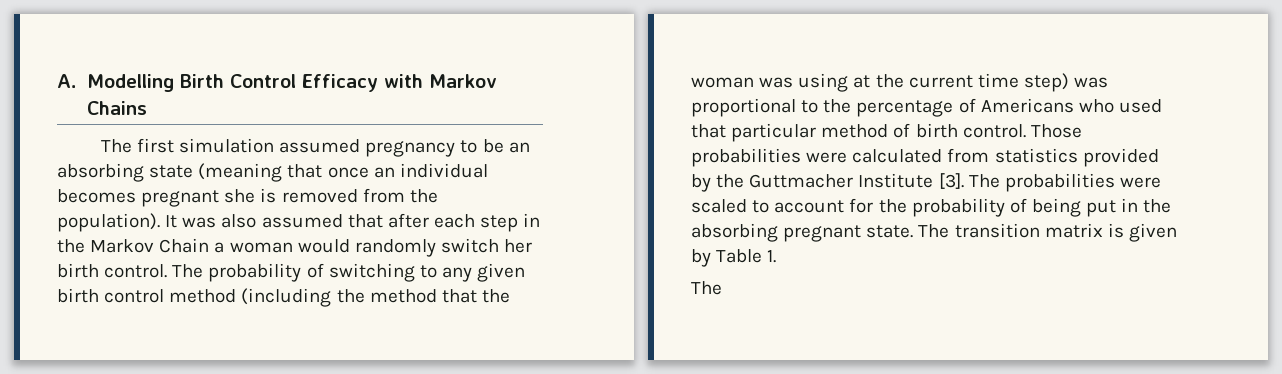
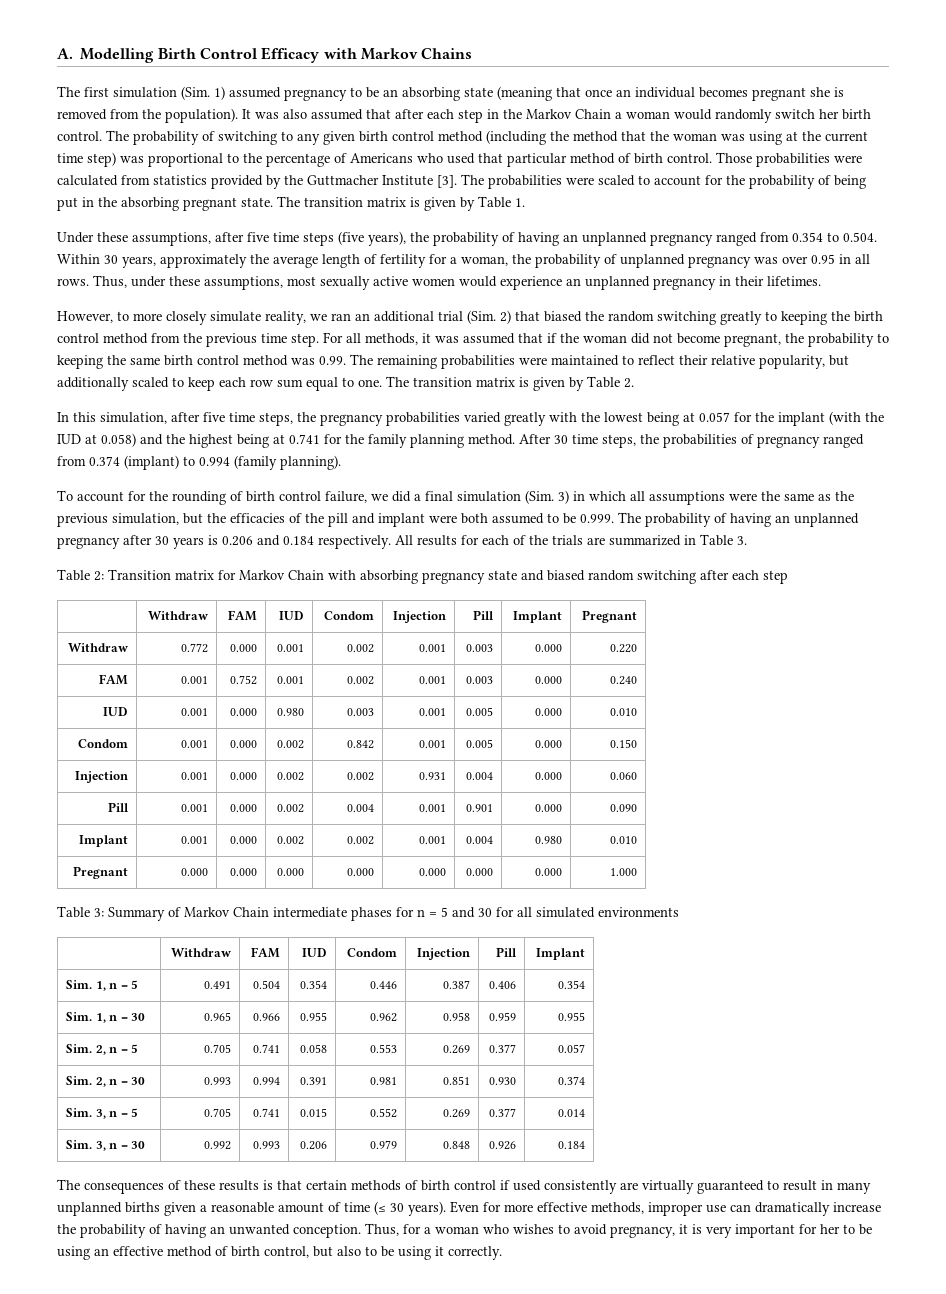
(275, 145) none -> [181,86,225,100] (Sim. 1)
[691,281,722,295] The -> [57,231,877,246] [57,254,870,268] [57,275,821,290] [57,310,883,325] [57,332,889,347] [57,354,849,369] [57,376,634,391] [57,411,884,426] [57,433,864,448] [57,455,341,470] [57,490,854,505] [57,512,859,527] [57,534,747,549] [57,569,788,584] [147,611,208,620] [227,610,257,621] [278,611,304,620] [323,611,374,620] [392,611,446,623] [472,610,494,620] [512,611,562,623] [581,610,637,623] [67,643,128,652] [180,643,208,653] [229,644,257,652] [276,644,304,652] [346,644,374,653] [418,644,446,652] [465,644,493,652] [534,644,562,652] [609,644,637,653] [98,674,128,685] [180,676,208,684] [229,675,257,685] [276,676,304,684] [346,676,374,685] [418,676,446,684] [465,676,493,684] [534,676,562,684] [609,676,637,685] [102,707,128,716] [180,708,208,716] [229,708,257,716] [276,708,304,716] [346,708,374,716] [418,708,446,716] [465,707,493,716] [534,708,562,716] [609,708,637,716] [77,739,128,748] [180,740,208,748] [229,740,257,748] [276,740,304,749] [346,740,374,749] [418,740,446,748] [465,739,493,748] [534,740,562,748] [609,739,637,748] [74,771,128,783] [180,772,208,780] [229,772,257,780] [276,772,304,781] [346,772,374,781] [418,772,446,780] [465,772,493,780] [534,772,562,780] [609,772,637,780] [107,802,129,812] [180,804,208,812] [229,804,257,812] [276,804,304,813] [346,804,374,812] [418,804,446,812] [465,804,493,812] [534,804,562,812] [609,804,637,812] [78,835,128,847] [180,836,208,844] [229,836,257,844] [276,836,304,845] [346,836,374,845] [418,836,446,844] [465,836,493,844] [534,836,562,844] [609,836,637,844] [72,866,128,879] [180,868,208,876] [229,868,257,876] [276,868,304,876] [346,868,374,876] [418,868,446,876] [465,868,493,876] [534,868,562,876] [609,868,637,876] [57,906,679,921] [170,948,231,957] [250,947,280,958] [301,948,327,957] [346,948,397,957] [416,948,470,960] [495,947,517,957] [535,948,585,960] [66,980,139,991] [203,981,231,989] [252,980,280,989] [299,980,327,989] [369,981,397,989] [442,980,470,989] [488,981,516,989] [557,980,585,989] [66,1012,146,1023] [203,1012,231,1021] [252,1013,280,1021] [299,1012,327,1021] [369,1013,397,1022] [442,1012,470,1021] [488,1012,516,1021] [557,1012,585,1021] [66,1044,139,1055] [203,1044,231,1053] [252,1044,280,1053] [299,1044,327,1053] [369,1044,397,1053] [442,1045,470,1054] [488,1044,516,1053] [557,1044,585,1053] [66,1076,146,1087] [203,1077,231,1085] [252,1077,280,1085] [299,1077,327,1085] [369,1077,397,1085] [442,1076,470,1085] [488,1077,516,1085] [557,1076,585,1085] [66,1108,139,1119] [203,1108,231,1117] [252,1108,280,1117] [299,1108,327,1117] [369,1108,397,1118] [442,1109,470,1118] [488,1108,516,1117] [557,1109,585,1117] [66,1140,146,1151] [203,1141,231,1150] [252,1141,280,1149] [299,1141,327,1150] [369,1140,397,1149] [442,1141,470,1149] [488,1141,516,1150] [557,1141,585,1149] [57,1179,871,1194] [57,1201,881,1216] [57,1223,872,1238] [57,1246,502,1260] Under these assumptions, after five time steps (five years), the probability of having an unplanned pregnancy ranged from 0.354 to 0.504. Within 30 years, approximately the average length of fertility for a woman, the probability of unplanned pregnancy was over 0.95 in all rows. Thus, under these assumptions, most sexually active women would experience an unplanned pregnancy in their lifetimes. // However, to more closely simulate reality, we ran an additional trial (Sim. 2) that biased the random switching greatly to keeping the birth control method from the previous time step. For all methods, it was assumed that if the woman did not become pregnant, the probability to keeping the same birth control method was 0.99. The remaining probabilities were maintained to reflect their relative popularity, but additionally scaled to keep each row sum equal to one. The transition matrix is given by Table 2. // In this simulation, after five time steps, the pregnancy probabilities varied greatly with the lowest being at 0.057 for the implant (with the IUD at 0.058) and the highest being at 0.741 for the family planning method. After 30 time steps, the probabilities of pregnancy ranged from 0.374 (implant) to 0.994 (family planning). // To account for the rounding of birth control failure, we did a final simulation (Sim. 3) in which all assumptions were the same as the previous simulation, but the efficacies of the pill and implant were both assumed to be 0.999. The probability of having an unplanned pregnancy after 30 years is 0.206 and 0.184 respectively. All results for each of the trials are summarized in Table 3. // Table 2: Transition matrix for Markov Chain with absorbing pregnancy state and biased random switching after each step // | Withdraw | FAM | IUD | Condom | Injection | Pill | Implant | Pregnant // Withdraw | 0.772 | 0.000 | 0.001 | 0.002 | 0.001 | 0.003 | 0.000 | 0.220 // FAM | 0.001 | 0.752 | 0.001 | 0.002 | 0.001 | 0.003 | 0.000 | 0.240 // IUD | 0.001 | 0.000 | 0.980 | 0.003 | 0.001 | 0.005 | 0.000 | 0.010 // Condom | 0.001 | 0.000 | 0.002 | 0.842 | 0.001 | 0.005 | 0.000 | 0.150 // Injection | 0.001 | 0.000 | 0.002 | 0.002 | 0.931 | 0.004 | 0.000 | 0.060 // Pill | 0.001 | 0.000 | 0.002 | 0.004 | 0.001 | 0.901 | 0.000 | 0.090 // Implant | 0.001 | 0.000 | 0.002 | 0.002 | 0.001 | 0.004 | 0.980 | 0.010 // Pregnant | 0.000 | 0.000 | 0.000 | 0.000 | 0.000 | 0.000 | 0.000 | 1.000 // Table 3: Summary of Markov Chain intermediate phases for n = 5 and 30 for all simulated environments // | Withdraw | FAM | IUD | Condom | Injection | Pill | Implant // Sim. 1, n = 5 | 0.491 | 0.504 | 0.354 | 0.446 | 0.387 | 0.406 | 0.354 // Sim. 1, n = 30 | 0.965 | 0.966 | 0.955 | 0.962 | 0.958 | 0.959 | 0.955 // Sim. 2, n = 5 | 0.705 | 0.741 | 0.058 | 0.553 | 0.269 | 0.377 | 0.057 // Sim. 2, n = 30 | 0.993 | 0.994 | 0.391 | 0.981 | 0.851 | 0.930 | 0.374 // Sim. 3, n = 5 | 0.705 | 0.741 | 0.015 | 0.552 | 0.269 | 0.377 | 0.014 // Sim. 3, n = 30 | 0.992 | 0.993 | 0.206 | 0.979 | 0.848 | 0.926 | 0.184 // The consequences of these results is that certain methods of birth control if used consistently are virtually guaranteed to result in many unplanned births given a reasonable amount of time (≤ 30 years). Even for more effective methods, improper use can dramatically increase the probability of having an unwanted conception. Thus, for a woman who wishes to avoid pregnancy, it is very important for her to be using an effective method of birth control, but also to be using it correctly.

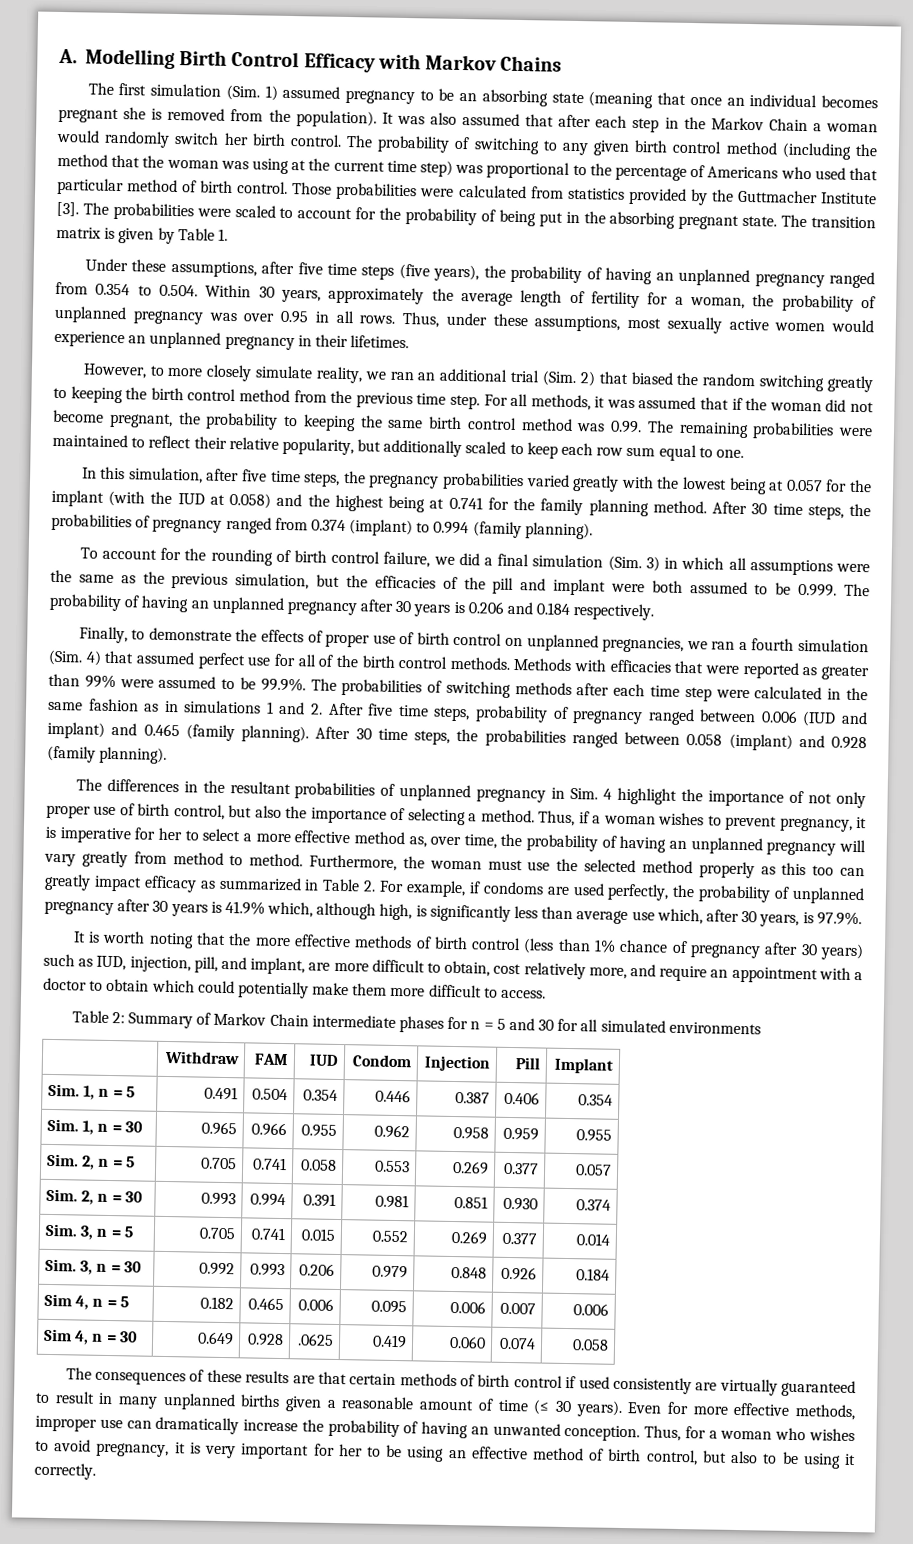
[386,376,634,391] The transition matrix is given by Table 2. -> (744, 453) none
[395,534,747,546] [57,569,788,584] [147,611,208,620] [227,610,257,621] [278,611,304,620] [323,611,374,620] [392,611,446,623] [472,610,494,620] [512,611,562,623] [581,610,637,623] [67,643,128,652] [180,643,208,653] [229,644,257,652] [276,644,304,652] [346,644,374,653] [418,644,446,652] [465,644,493,652] [534,644,562,652] [609,644,637,653] [98,674,128,685] [180,676,208,684] [229,675,257,685] [276,676,304,684] [346,676,374,685] [418,676,446,684] [465,676,493,684] [534,676,562,684] [609,676,637,685] [102,707,128,716] [180,708,208,716] [229,708,257,716] [276,708,304,716] [346,708,374,716] [418,708,446,716] [465,707,493,716] [534,708,562,716] [609,708,637,716] [77,739,128,748] [180,740,208,748] [229,740,257,748] [276,740,304,749] [346,740,374,749] [418,740,446,748] [465,739,493,748] [534,740,562,748] [609,739,637,748] [74,771,128,783] [180,772,208,780] [229,772,257,780] [276,772,304,781] [346,772,374,781] [418,772,446,780] [465,772,493,780] [534,772,562,780] [609,772,637,780] [107,802,129,812] [180,804,208,812] [229,804,257,812] [276,804,304,813] [346,804,374,812] [418,804,446,812] [465,804,493,812] [534,804,562,812] [609,804,637,812] [78,835,128,847] [180,836,208,844] [229,836,257,844] [276,836,304,845] [346,836,374,845] [418,836,446,844] [465,836,493,844] [534,836,562,844] [609,836,637,844] [72,866,128,879] [180,868,208,876] [229,868,257,876] [276,868,304,876] [346,868,374,876] [418,868,446,876] [465,868,493,876] [534,868,562,876] [609,868,637,876] [57,906,104,918] All results for each of the trials are summarized in Table 3. // Table 2: Transition matrix for Markov Chain with absorbing pregnancy state and biased random switching after each step // | Withdraw | FAM | IUD | Condom | Injection | Pill | Implant | Pregnant // Withdraw | 0.772 | 0.000 | 0.001 | 0.002 | 0.001 | 0.003 | 0.000 | 0.220 // FAM | 0.001 | 0.752 | 0.001 | 0.002 | 0.001 | 0.003 | 0.000 | 0.240 // IUD | 0.001 | 0.000 | 0.980 | 0.003 | 0.001 | 0.005 | 0.000 | 0.010 // Condom | 0.001 | 0.000 | 0.002 | 0.842 | 0.001 | 0.005 | 0.000 | 0.150 // Injection | 0.001 | 0.000 | 0.002 | 0.002 | 0.931 | 0.004 | 0.000 | 0.060 // Pill | 0.001 | 0.000 | 0.002 | 0.004 | 0.001 | 0.901 | 0.000 | 0.090 // Implant | 0.001 | 0.000 | 0.002 | 0.002 | 0.001 | 0.004 | 0.980 | 0.010 // Pregnant | 0.000 | 0.000 | 0.000 | 0.000 | 0.000 | 0.000 | 0.000 | 1.000 // Table 3: -> [78,626,869,653] [48,649,869,681] [48,673,868,702] [48,698,868,727] [47,721,867,751] [47,745,168,764] [75,778,866,809] [46,803,868,832] [45,826,866,856] [44,850,866,879] [44,873,866,905] [44,899,862,928] [72,930,865,961] [43,953,864,984] [43,977,547,999] [71,1010,125,1024] // Finally, to demonstrate the effects of proper use of birth control on unplanned pregnancies, we ran a fourth simulation (Sim. 4) that assumed perfect use for all of the birth control methods. Methods with efficacies that were reported as greater than 99% were assumed to be 99.9%. The probabilities of switching methods after each time step were calculated in the same fashion as in simulations 1 and 2. After five time steps, probability of pregnancy ranged between 0.006 (IUD and implant) and 0.465 (family planning). After 30 time steps, the probabilities ranged between 0.058 (implant) and 0.928 (family planning). // The differences in the resultant probabilities of unplanned pregnancy in Sim. 4 highlight the importance of not only proper use of birth control, but also the importance of selecting a method. Thus, if a woman wishes to prevent pregnancy, it is imperative for her to select a more effective method as, over time, the probability of having an unplanned pregnancy will vary greatly from method to method. Furthermore, the woman must use the selected method properly as this too can greatly impact efficacy as summarized in Table 2. For example, if condoms are used perfectly, the probability of unplanned pregnancy after 30 years is 41.9% which, although high, is significantly less than average use which, after 30 years, is 97.9%. // It is worth noting that the more effective methods of birth control (less than 1% chance of pregnancy after 30 years) such as IUD, injection, pill, and implant, are more difficult to obtain, cost relatively more, and require an appointment with a doctor to obtain which could potentially make them more difficult to access. // Table 2:
(585, 1145) none -> [43,1293,129,1310] [200,1296,235,1310] [248,1297,285,1311] [298,1298,335,1311] [371,1300,408,1314] [450,1300,487,1314] [500,1302,537,1315] [573,1303,610,1316] [43,1328,138,1345] [197,1331,235,1346] [247,1333,285,1347] [297,1333,335,1346] [372,1334,408,1349] [449,1335,487,1349] [499,1337,537,1350] [572,1339,610,1351] // Sim 4, n = 5 | 0.182 | 0.465 | 0.006 | 0.095 | 0.006 | 0.007 | 0.006 // Sim 4, n = 30 | 0.649 | 0.928 | .0625 | 0.419 | 0.060 | 0.074 | 0.058
[263,1180,273,1190] is -> [292,1375,315,1384] are

